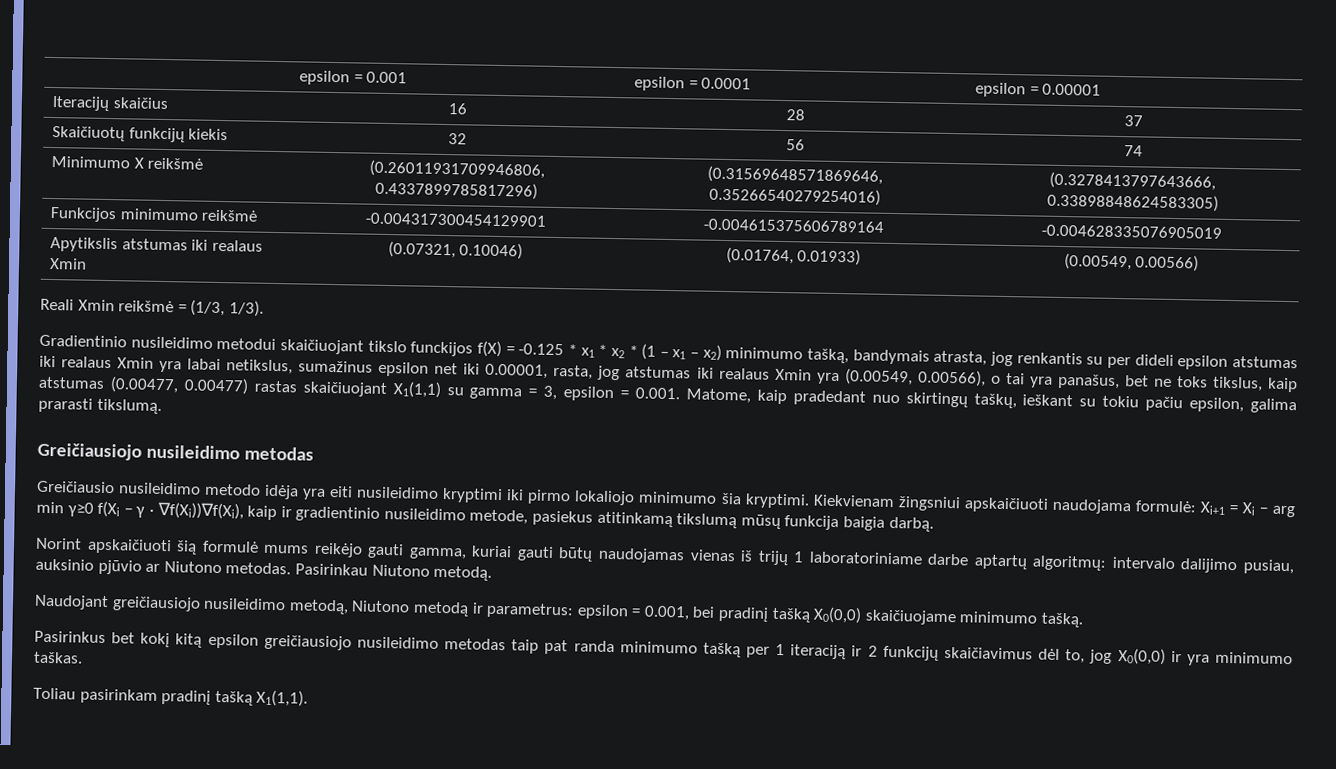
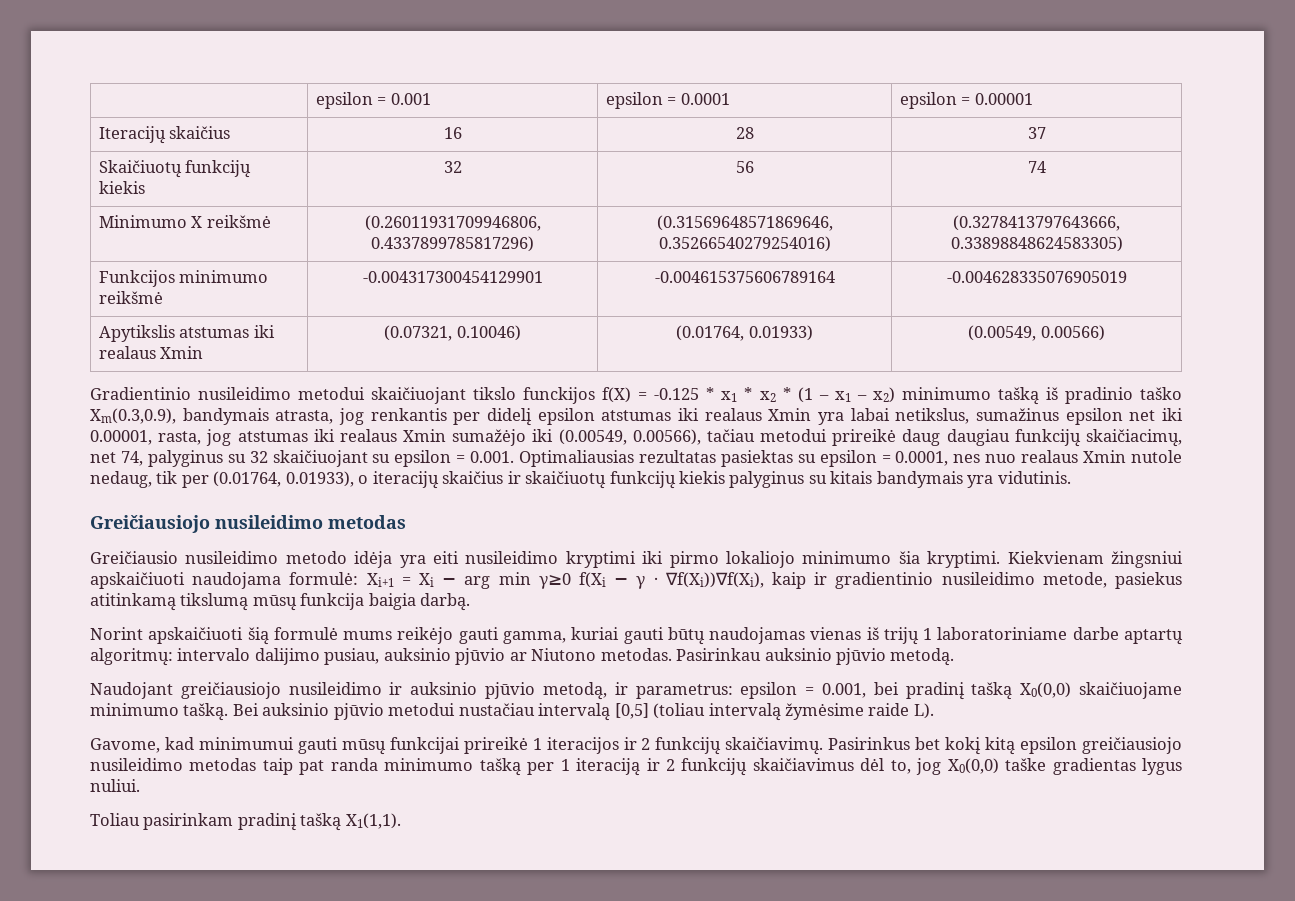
[40,298,264,317] // Reali Xmin reikšmė = (1/3, 1/3). -> (1105, 333) none
[807,348,850,364] tašką, -> [997,387,1183,405] [90,408,176,424] tašką iš pradinio taško Xm(0.3,0.9),
[1086,354,1174,369] su per dideli -> [453,408,532,426] per didelį
[816,368,1299,393] [38,376,1298,414] [38,397,162,414] yra (0.00549, 0.00566), o tai yra panašus, bet ne toks tikslus, kaip atstumas (0.00477, 0.00477) rastas skaičiuojant X1(1,1) su gamma = 3, epsilon = 0.001. Matome, kaip pradedant nuo skirtingų taškų, ieškant su tokiu pačiu epsilon, galima prarasti tikslumą. -> [452,429,1182,447] [90,450,1183,467] [90,471,1071,489] sumažėjo iki (0.00549, 0.00566), tačiau metodui prireikė daug daugiau funkcijų skaičiacimų, net 74, palyginus su 32 skaičiuojant su epsilon = 0.001. Optimaliausias rezultatas pasiektas su epsilon = 0.0001, nes nuo realaus Xmin nutole nedaug, tik per (0.01764, 0.01933), o iteracijų skaičius ir skaičiuotų funkcijų kiekis palyginus su kitais bandymais yra vidutinis.
[371,564,430,577] Niutono -> [764,648,887,665] auksinio pjūvio
[288,599,469,617] metodą, Niutono metodą -> [389,682,607,700] ir auksinio pjūvio metodą,
(1084, 620) // -> [232,703,934,721] [90,737,824,755] Bei auksinio pjūvio metodui nustačiau intervalą [0,5] (toliau intervalą žymėsime raide L). // Gavome, kad minimumui gauti mūsų funkcijai prireikė 1 iteracijos ir 2 funkcijų skaičiavimų.
[1170,650,1294,666] [33,651,83,664] ir yra minimumo taškas. -> [1005,758,1183,775] [90,779,140,792] taške gradientas lygus nuliui.

